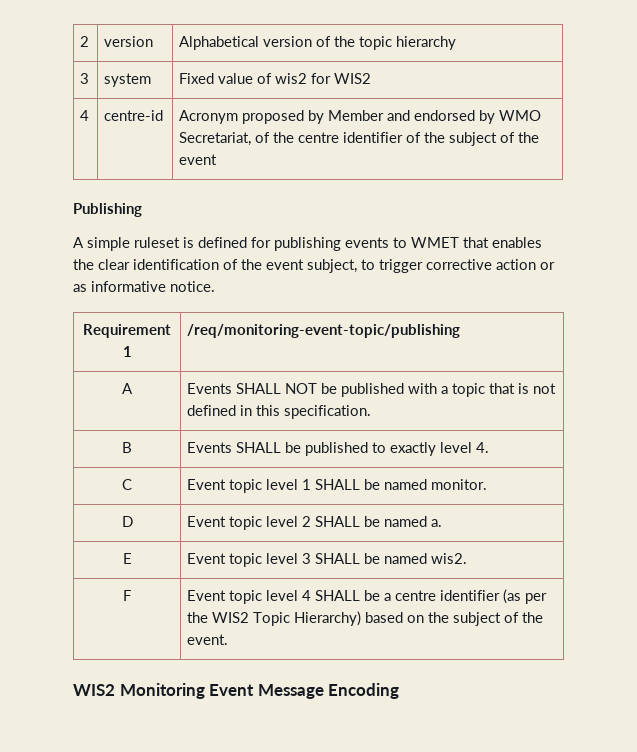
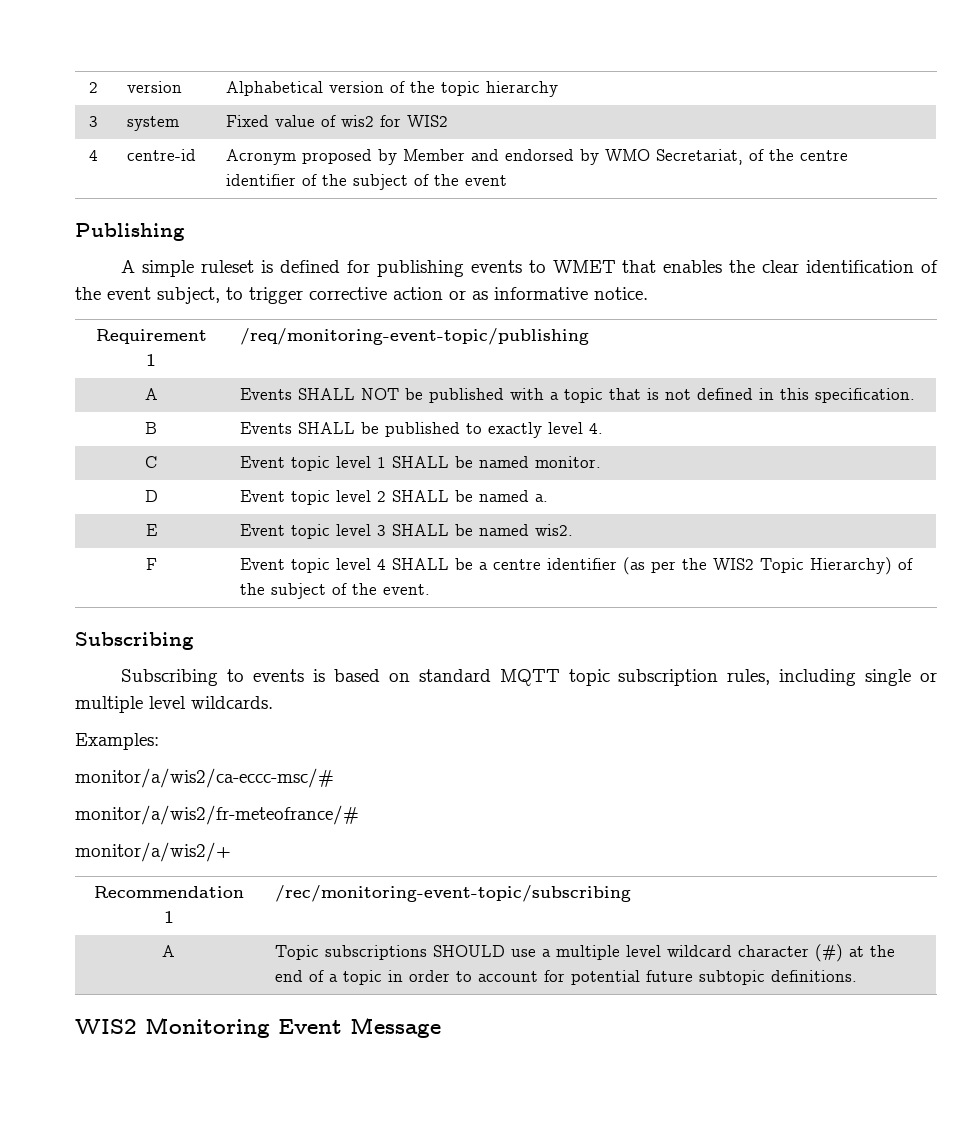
[365,612,425,623] based on -> [898,558,914,570] of
(229, 639) none -> [75,632,194,650] [121,669,938,686] [75,696,273,713] [75,733,159,750] [75,768,334,788] [75,805,359,825] [75,842,231,862] [93,886,244,898] [163,911,174,923] [275,885,632,902] [162,945,175,957] [275,944,896,962] [275,970,858,985] // Subscribing // Subscribing to events is based on standard MQTT topic subscription rules, including single or multiple level wildcards. // Examples: // monitor/a/wis2/ca-eccc-msc/# // monitor/a/wis2/fr-meteofrance/# // monitor/a/wis2/+ // Recommendation 1 | /rec/monitoring-event-topic/subscribing // A | Topic subscriptions SHOULD use a multiple level wildcard character (#) at the end of a topic in order to account for potential future subtopic definitions.
[328,683,400,699] Encoding -> (441, 1027) none

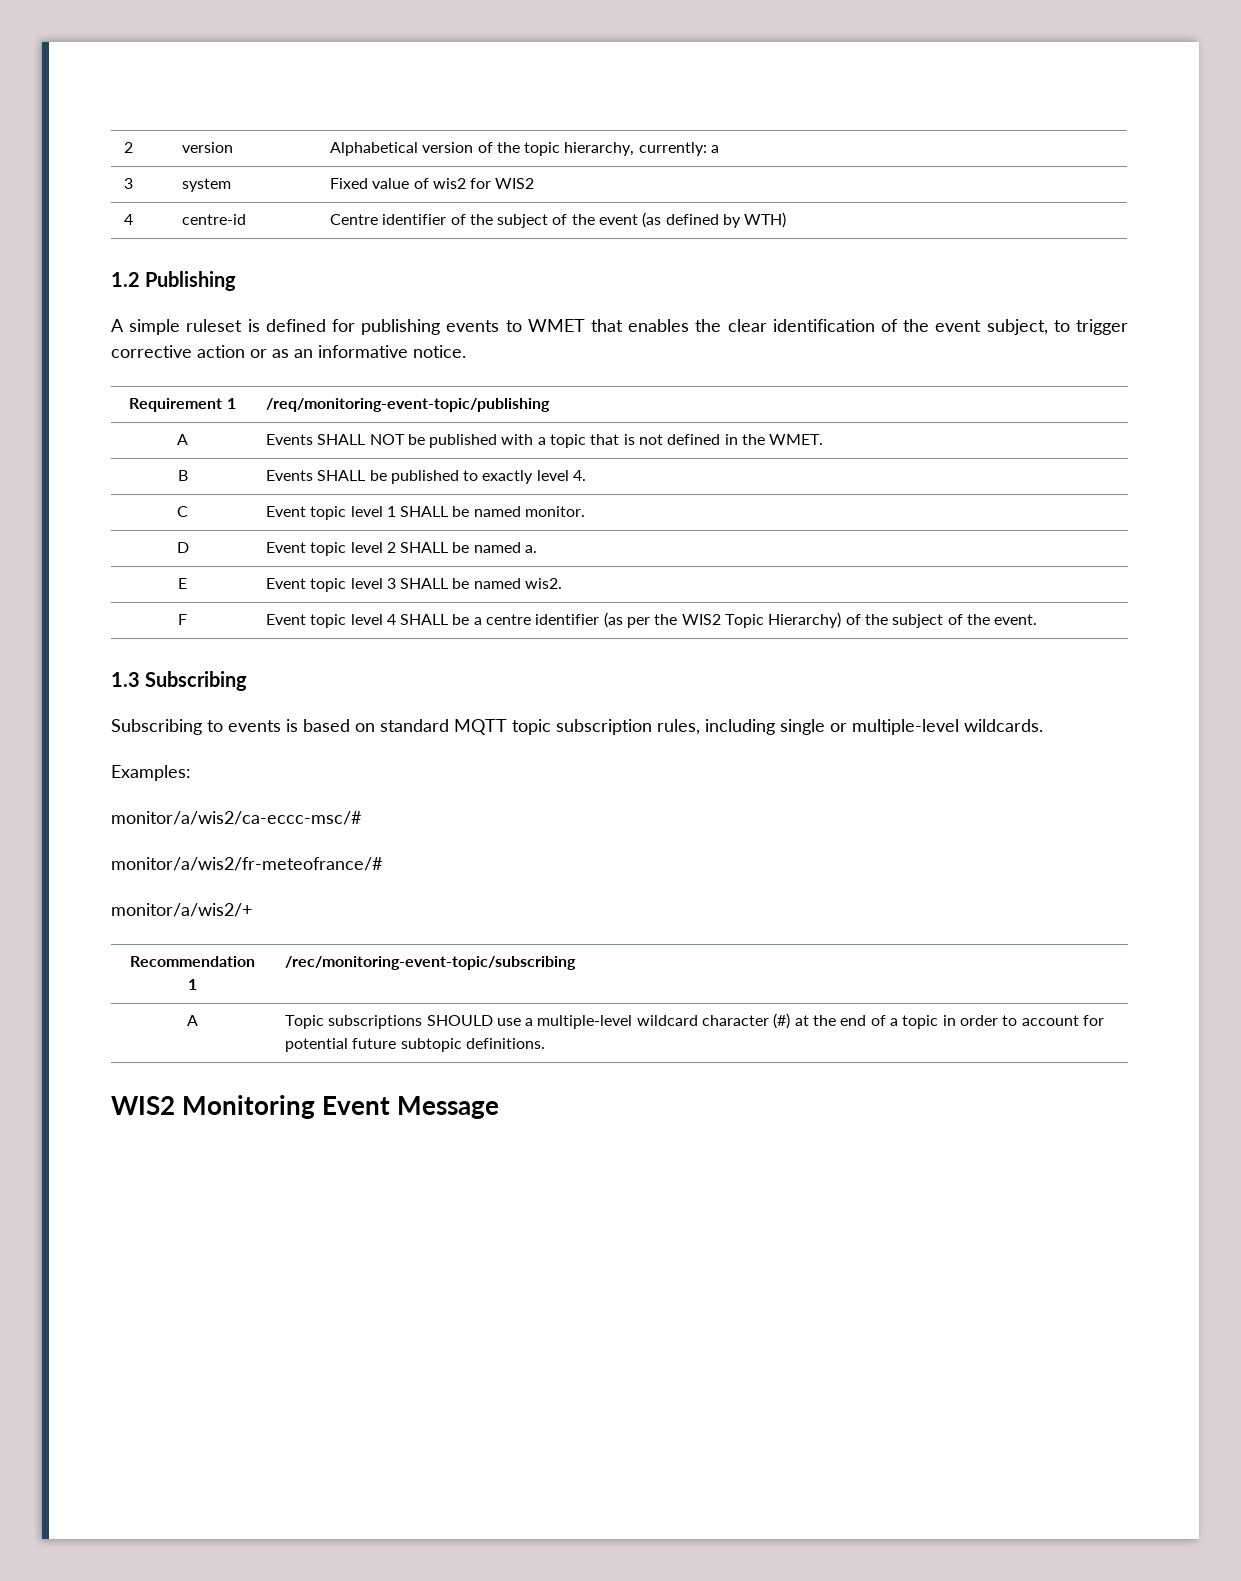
[486,81,559,97] hierarchy -> [564,142,720,156] hierarchy, currently: a
[226,149,849,165] Acronym proposed by Member and endorsed by WMO Secretariat, of the centre -> [329,214,378,225] Centre
(508, 180) // -> [642,212,787,228] [111,272,140,287] (as defined by WTH) // 1.2
(488, 295) none -> [294,349,313,358] an
[780,388,916,403] this specification. -> [742,434,824,445] the WMET.
(431, 589) none -> [111,672,140,687] 1.3
[75,696,186,713] multiple level -> [852,719,959,735] multiple-level
[556,945,662,960] multiple level -> [537,1015,633,1029] multiple-level

